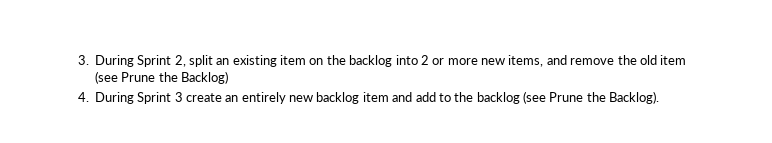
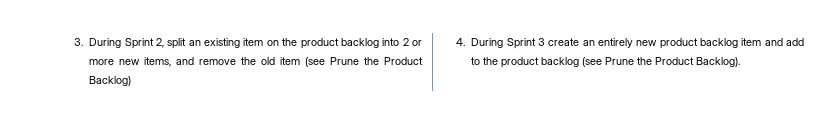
(346, 60) none -> [300,38,339,49] product
(178, 77) none -> [384,57,424,65] Product
(314, 98) none -> [659,38,698,49] product
(474, 97) none -> [501,57,540,68] product
(606, 97) none -> [655,57,695,65] Product

